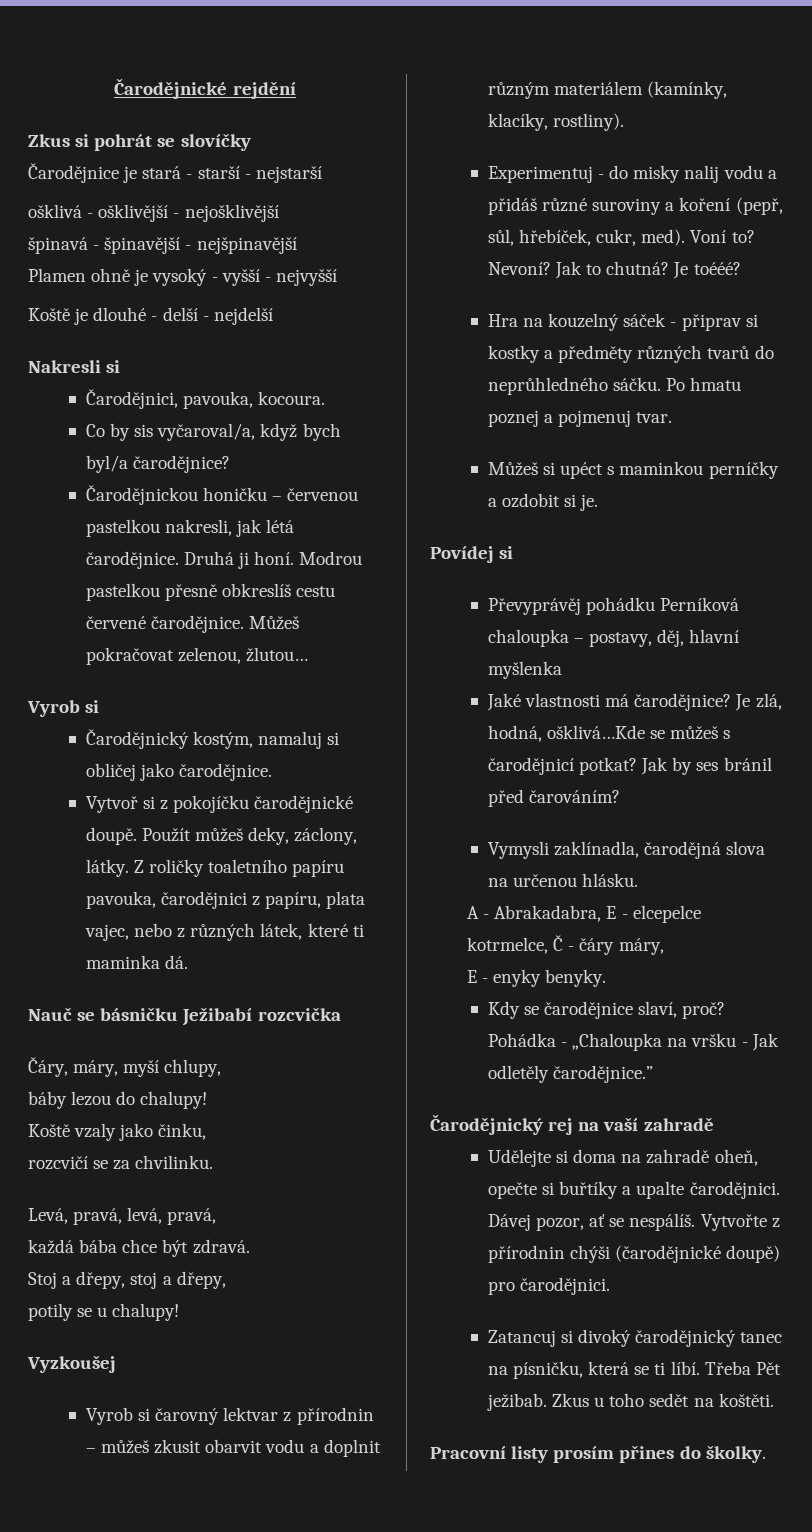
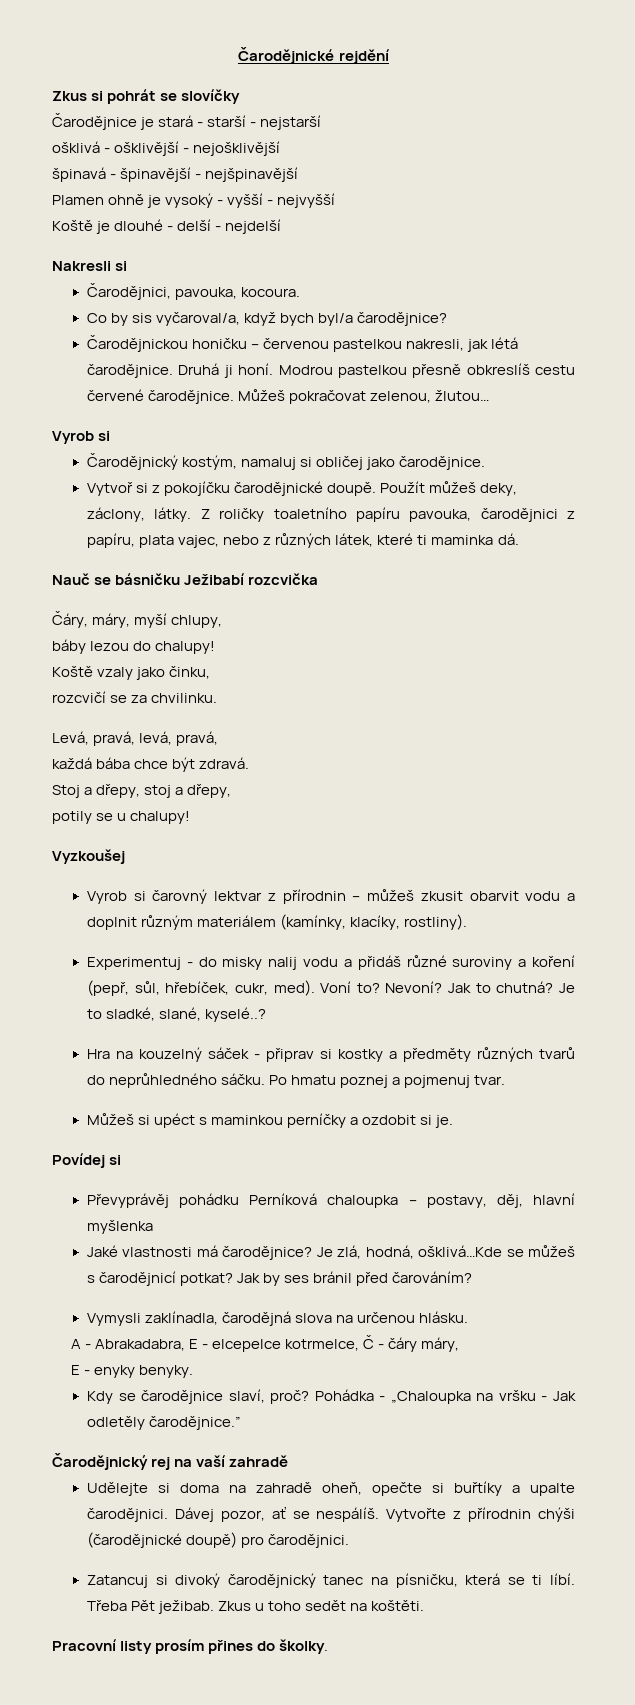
[693,262,741,275] toééé? -> [86,1007,267,1022] to sladké, slané, kyselé..?

